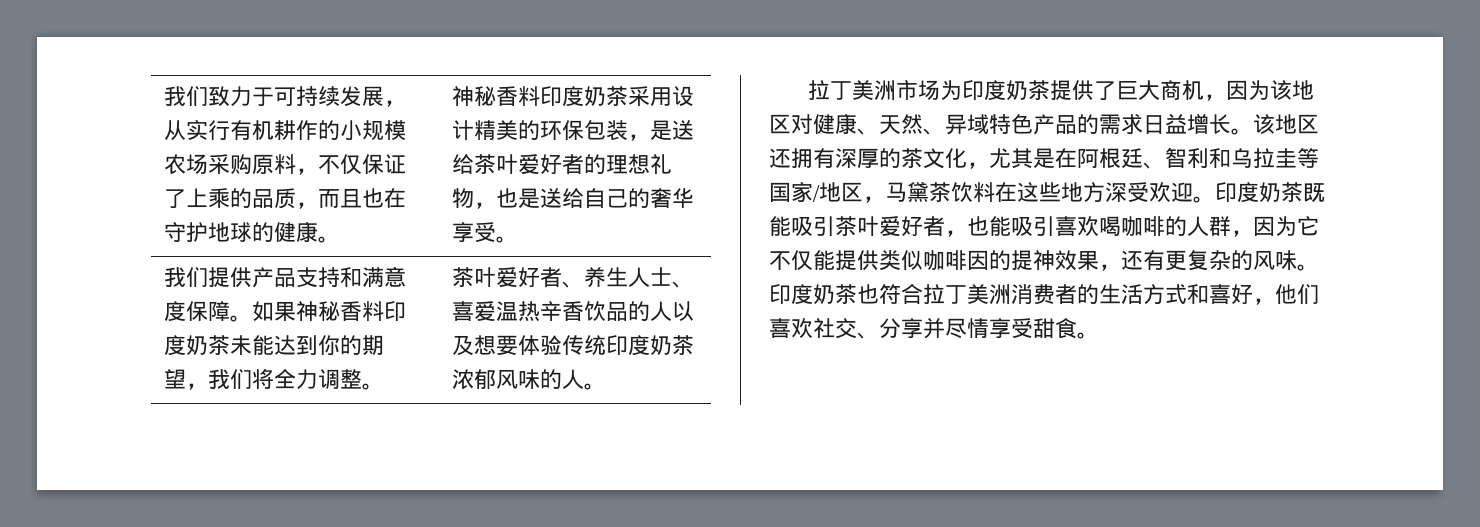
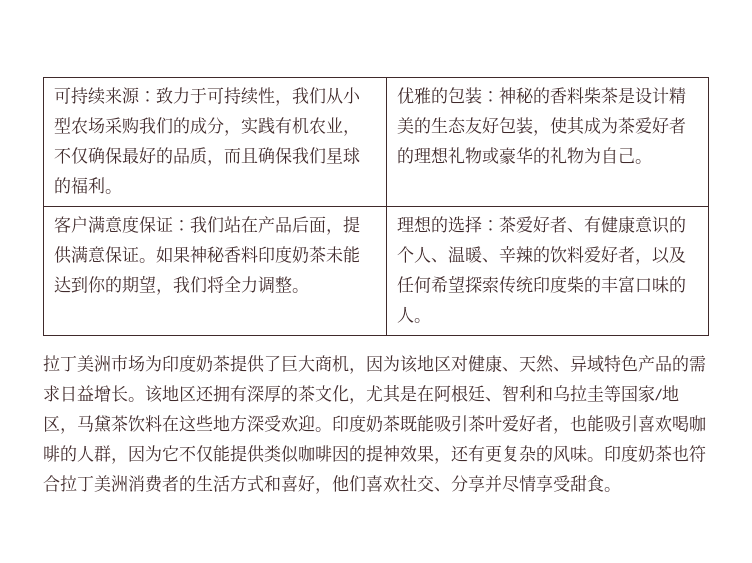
[164,86,407,107] [164,120,407,141] [164,154,407,175] [164,188,407,209] [164,222,341,243] [452,86,695,107] [452,120,695,141] [452,154,673,175] [452,188,695,209] [452,222,519,243] [164,266,407,288] [164,301,231,322] 我们致力于可持续发展，从实行有机耕作的小规模农场采购原料，不仅保证了上乘的品质，而且也在守护地球的健康。 | 神秘香料印度奶茶采用设计精美的环保包装，是送给茶叶爱好者的理想礼物，也是送给自己的奢华享受。 // 我们提供产品支持和满意度保障 -> [53,87,361,106] [53,117,360,136] [53,147,360,166] [53,177,122,194] [396,87,686,104] [396,116,686,136] [396,147,652,164] [53,216,360,235] [53,246,139,264] 可持续来源：致力于可持续性，我们从小型农场采购我们的成分，实践有机农业，不仅确保最好的品质，而且确保我们星球的福利。 | 优雅的包装：神秘的香料柴茶是设计精美的生态友好包装，使其成为茶爱好者的理想礼物或豪华的礼物为自己。 // 客户满意度保证：我们站在产品后面，提供满意保证
[452,267,695,288] [452,301,695,322] [452,335,695,356] [452,369,519,390] 茶叶爱好者、养生人士、喜爱温热辛香饮品的人以及想要体验传统印度奶茶浓郁风 -> [396,215,686,234] [396,245,686,265] [396,275,652,294] 理想的选择：茶爱好者、有健康意识的个人、温暖、辛辣的饮料爱好者，以及任何希望探索传统印度柴的丰富口

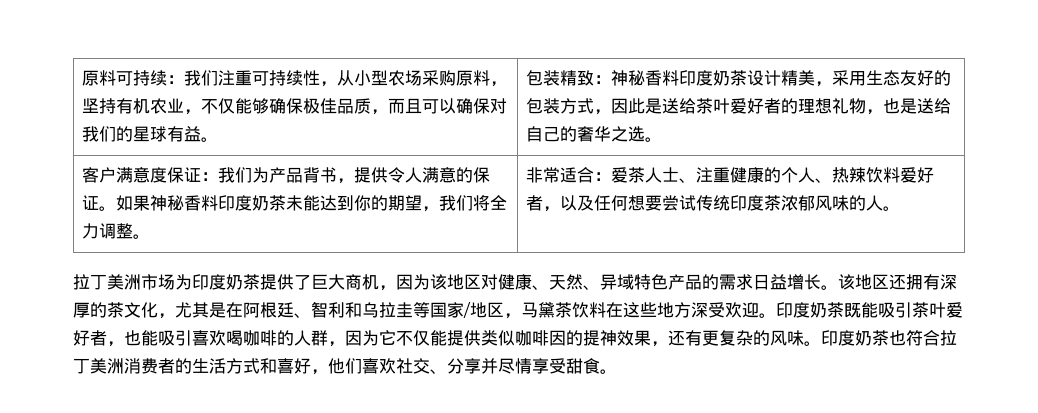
[53,87,207,105] 可持续来源：致力于 -> [82,70,253,86] 原料可持续：我们注重
[291,87,326,104] 我们 -> (338, 84) none
[138,117,360,136] [53,147,360,166] [53,177,122,194] [396,87,635,104] 我们的成分，实践有机农业，不仅确保最好的品质，而且确保我们星球的福利。 | 优雅的包装：神秘的香料柴茶是 -> [456,70,508,87] [82,98,508,115] [82,126,219,142] [526,70,748,86] 原料，坚持有机农业，不仅能够确保极佳品质，而且可以确保对我们的星球有益。 | 包装精致：神秘香料印度奶茶
[413,117,431,134] 的 -> [815,70,867,87] ，采用
[498,116,686,136] [396,147,635,164] 包装，使其成为茶爱好者的理想礼物或豪华的礼物为自己 -> [934,70,952,86] [526,98,952,115] [526,126,646,142] 的包装方式，因此是送给茶叶爱好者的理想礼物，也是送给自己的奢华之选
[223,216,360,235] [53,246,106,264] 站在产品后面，提供满意 -> [252,167,474,184] 为产品背书，提供令人满意的
[396,215,686,234] [396,245,550,263] 理想的选择：茶爱好者、有健康意识的个人、温暖、辛辣的 -> [526,167,867,183] 非常适合：爱茶人士、注重健康的个人、热辣
[430,275,652,294] 希望探索传统印度柴的丰富口 -> [628,195,833,211] 想要尝试传统印度茶浓郁风

